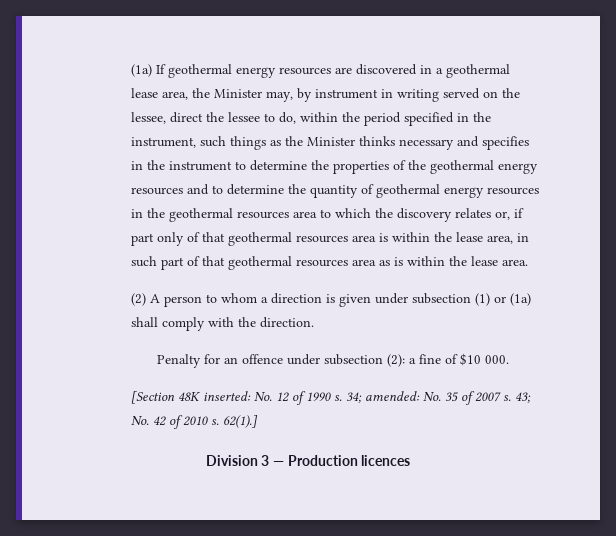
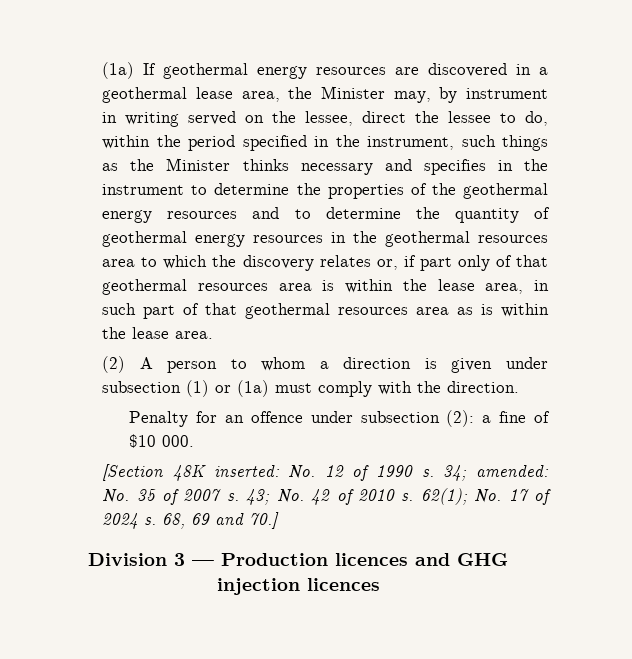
[130,317,158,327] shall -> [275,383,313,393] must
[222,415,258,428] 62(1).] -> [420,488,552,505] [102,512,280,529] 62(1); No. 17 of 2024 s. 68, 69 and 70.]
(411, 460) none -> [415,553,508,566] [216,578,380,595] and GHG injection licences

